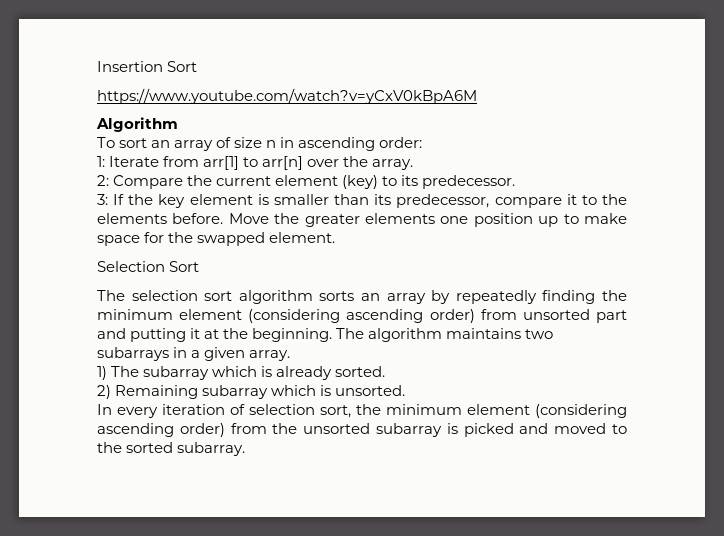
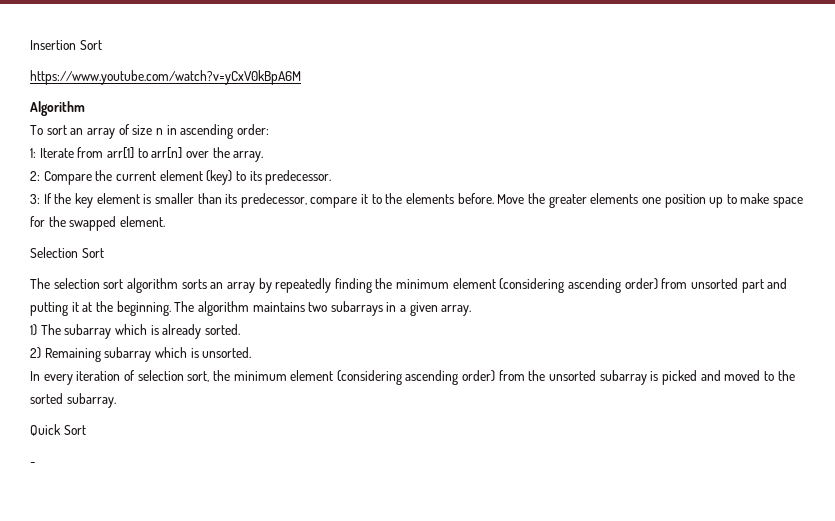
(246, 449) none -> [30,424,86,436] [30,462,36,466] // Quick Sort // -

